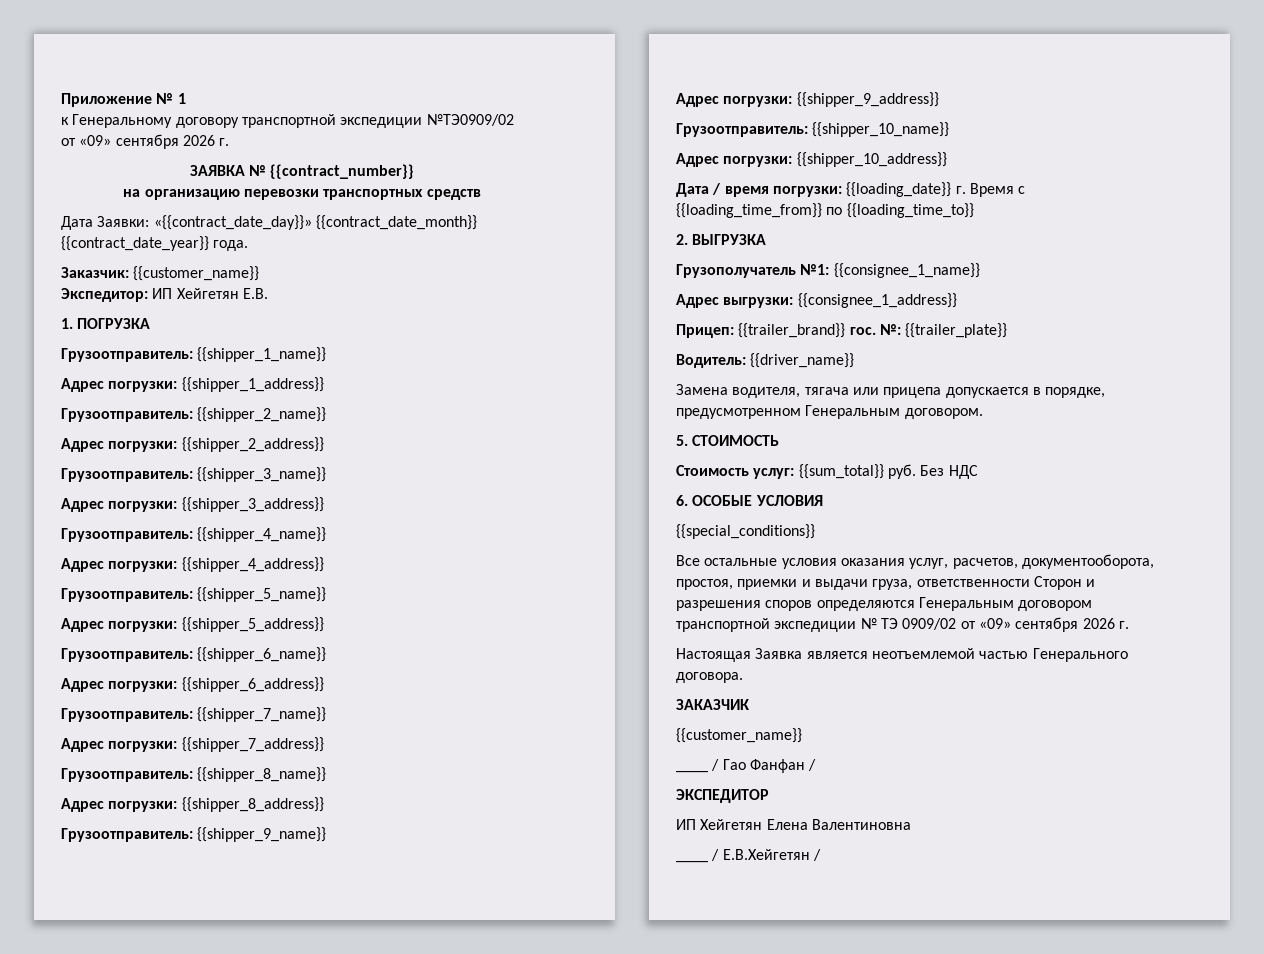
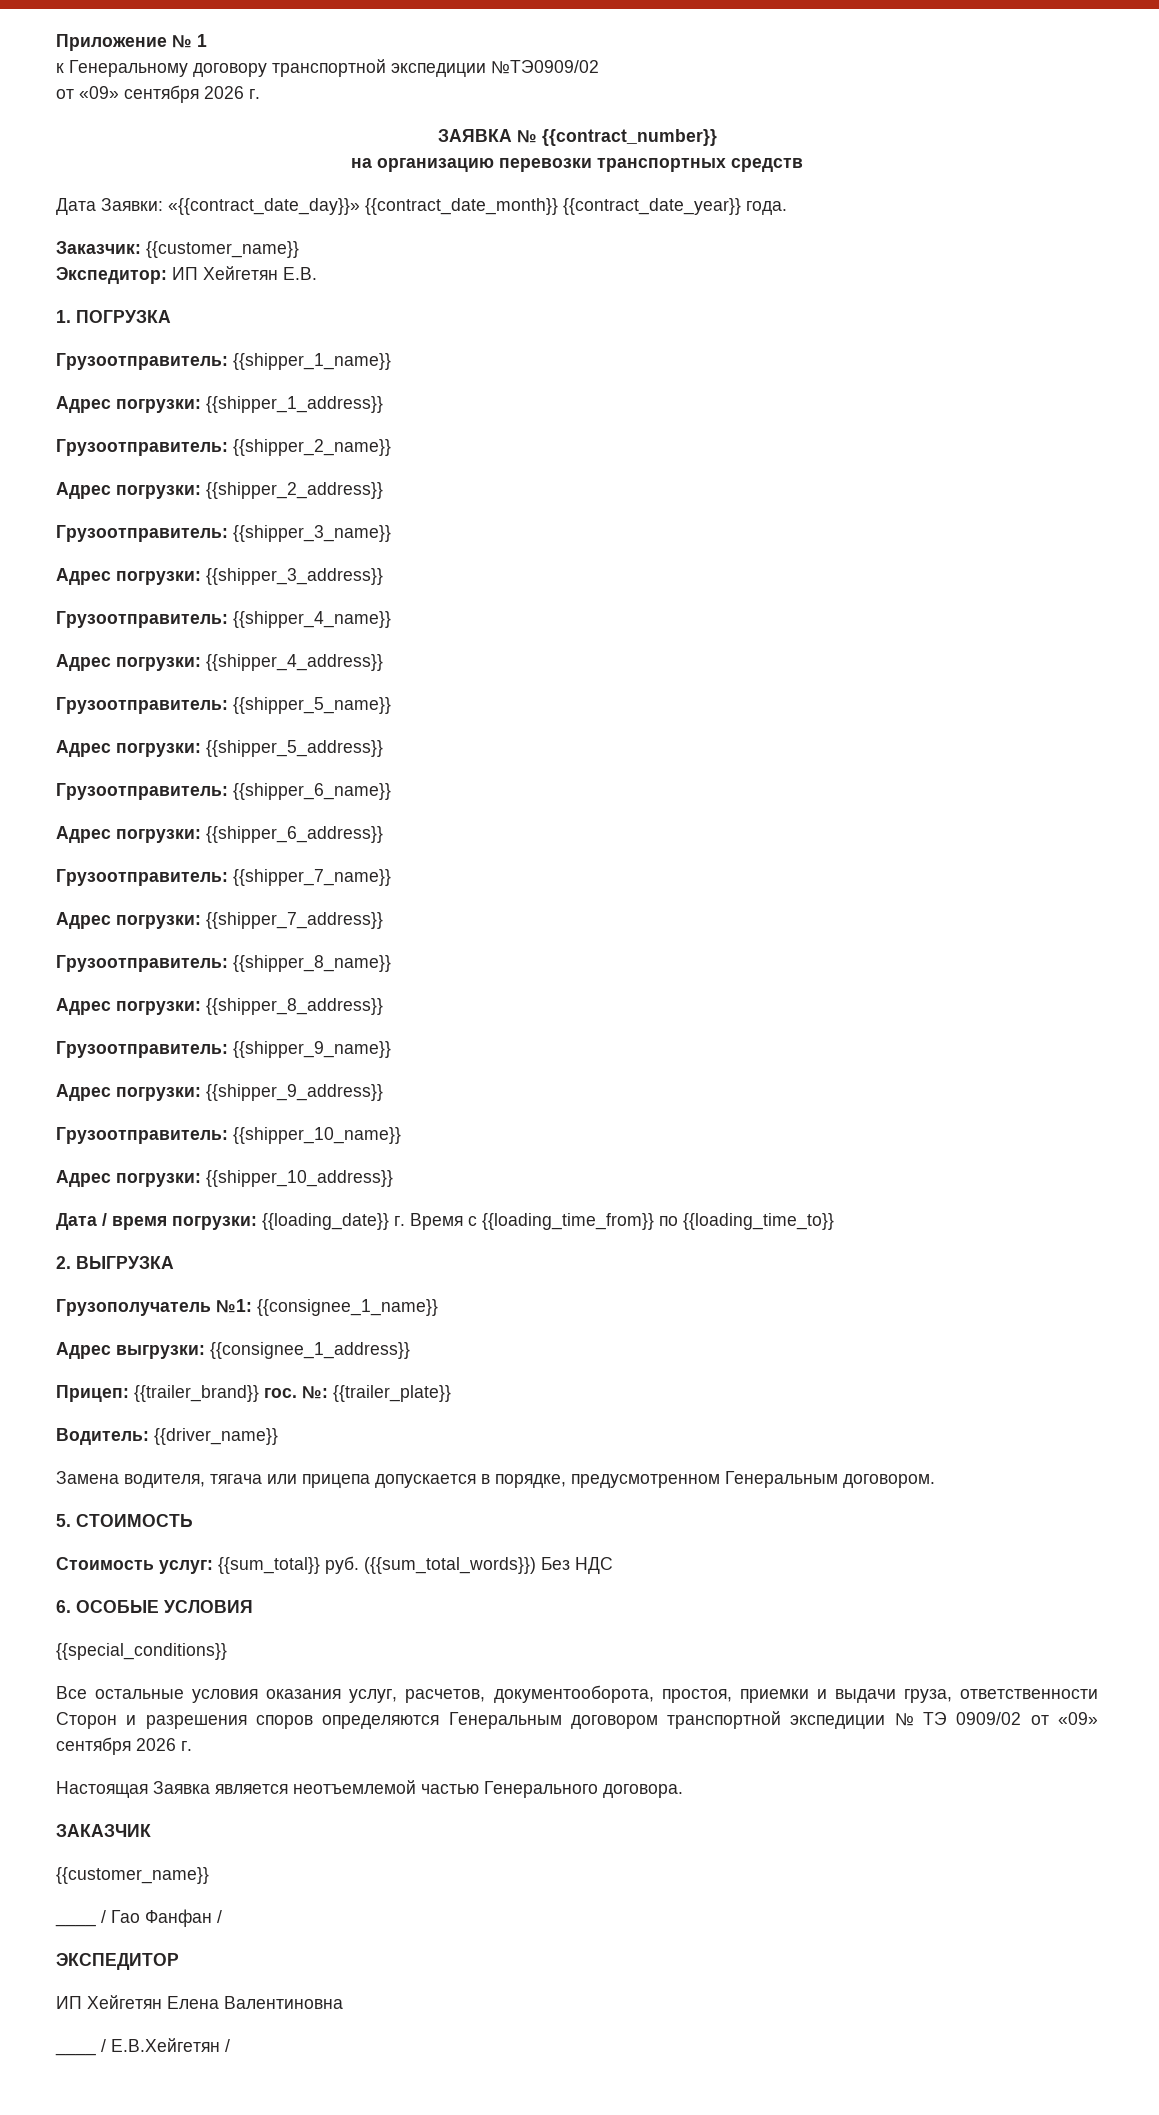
(916, 471) none -> [364,1557,536,1574] ({{sum_total_words}})

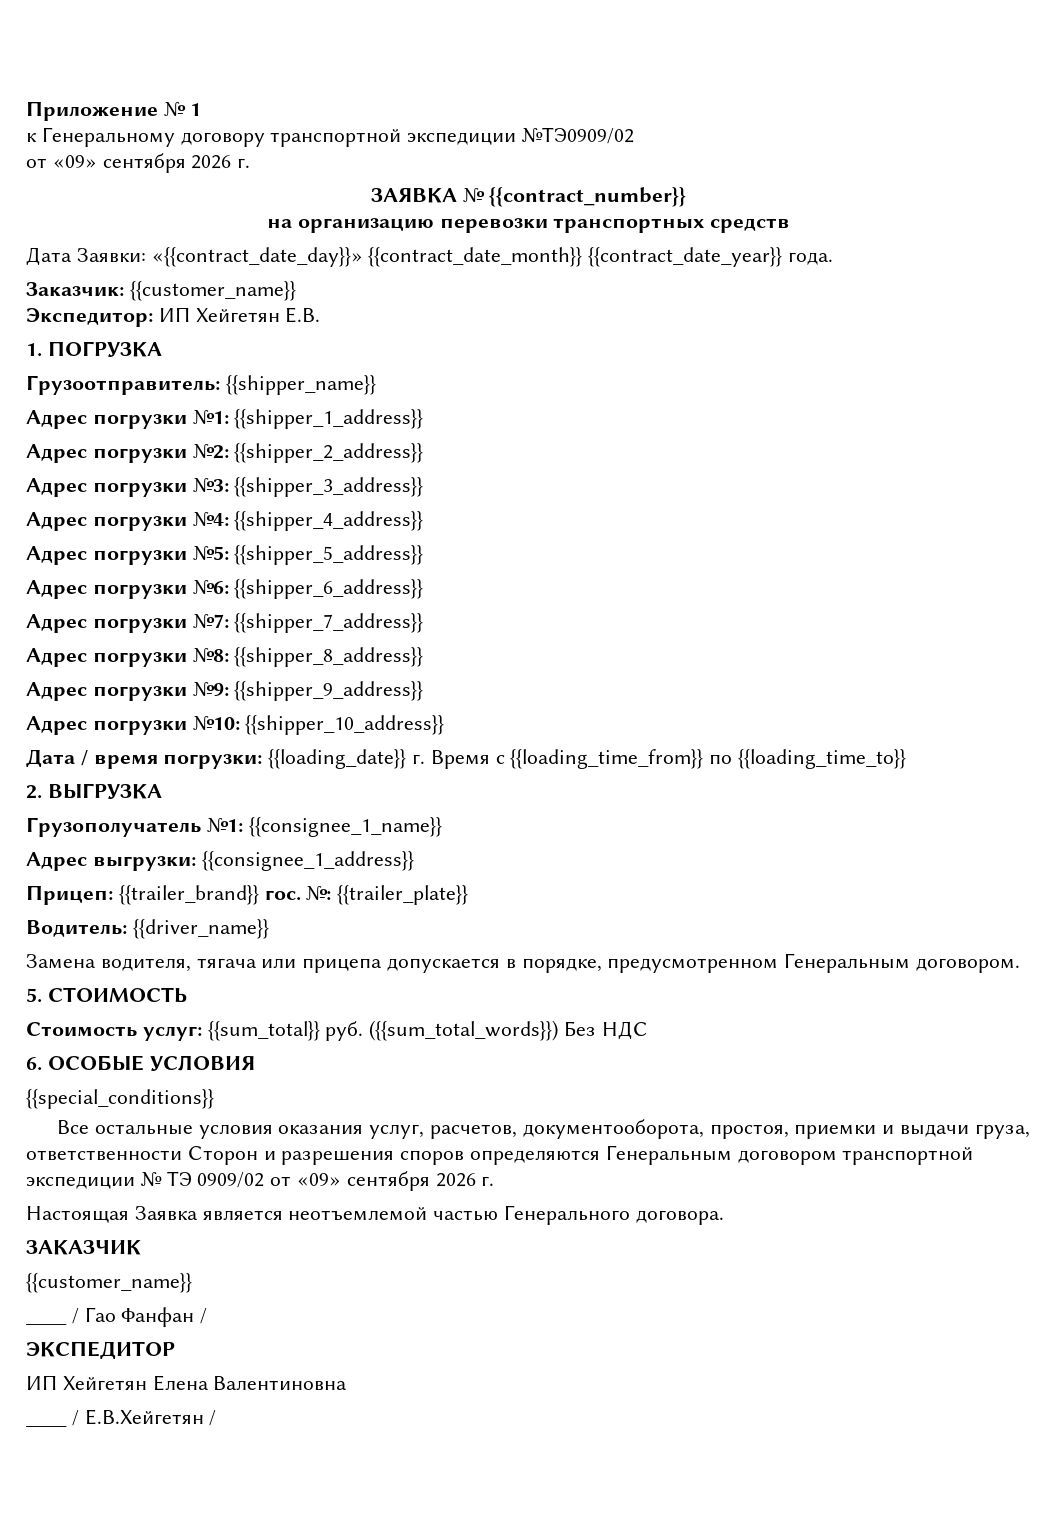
[233,353,391,370] [56,396,201,413] {{shipper_1_name}} // Адрес погрузки: -> [225,375,376,395] [26,410,229,429] {{shipper_name}} // Адрес погрузки №1:
[56,439,391,456] [56,482,383,499] [56,525,391,542] [56,568,383,585] [56,611,391,628] [56,654,383,671] [56,697,391,714] [56,740,383,757] [56,783,391,800] [56,826,383,843] [56,869,391,886] [56,912,383,929] [56,955,391,972] [56,998,383,1015] [56,1041,391,1058] [56,1084,383,1101] [56,1127,401,1144] [56,1170,201,1187] Грузоотправитель: {{shipper_2_name}} // Адрес погрузки: {{shipper_2_address}} // Грузоотправитель: {{shipper_3_name}} // Адрес погрузки: {{shipper_3_address}} // Грузоотправитель: {{shipper_4_name}} // Адрес погрузки: {{shipper_4_address}} // Грузоотправитель: {{shipper_5_name}} // Адрес погрузки: {{shipper_5_address}} // Грузоотправитель: {{shipper_6_name}} // Адрес погрузки: {{shipper_6_address}} // Грузоотправитель: {{shipper_7_name}} // Адрес погрузки: {{shipper_7_address}} // Грузоотправитель: {{shipper_8_name}} // Адрес погрузки: {{shipper_8_address}} // Грузоотправитель: {{shipper_9_name}} // Адрес погрузки: {{shipper_9_address}} // Грузоотправитель: {{shipper_10_name}} // Адрес погрузки: -> [26,443,424,463] [26,477,424,497] [26,511,424,531] [26,545,424,565] [26,579,424,599] [26,613,424,633] [26,647,424,667] [26,681,424,701] [26,716,240,735] Адрес погрузки №2: {{shipper_2_address}} // Адрес погрузки №3: {{shipper_3_address}} // Адрес погрузки №4: {{shipper_4_address}} // Адрес погрузки №5: {{shipper_5_address}} // Адрес погрузки №6: {{shipper_6_address}} // Адрес погрузки №7: {{shipper_7_address}} // Адрес погрузки №8: {{shipper_8_address}} // Адрес погрузки №9: {{shipper_9_address}} // Адрес погрузки №10:

